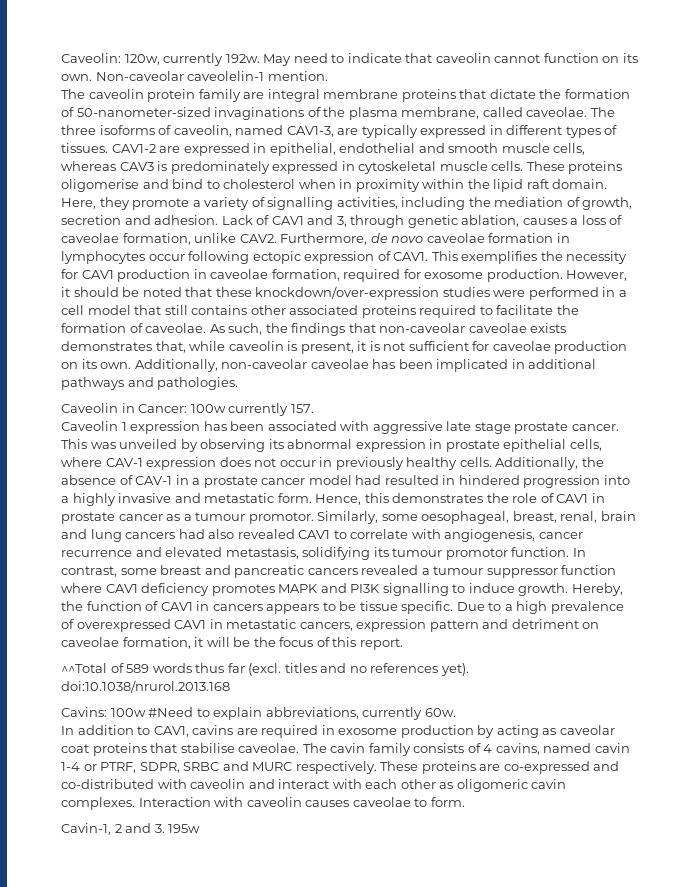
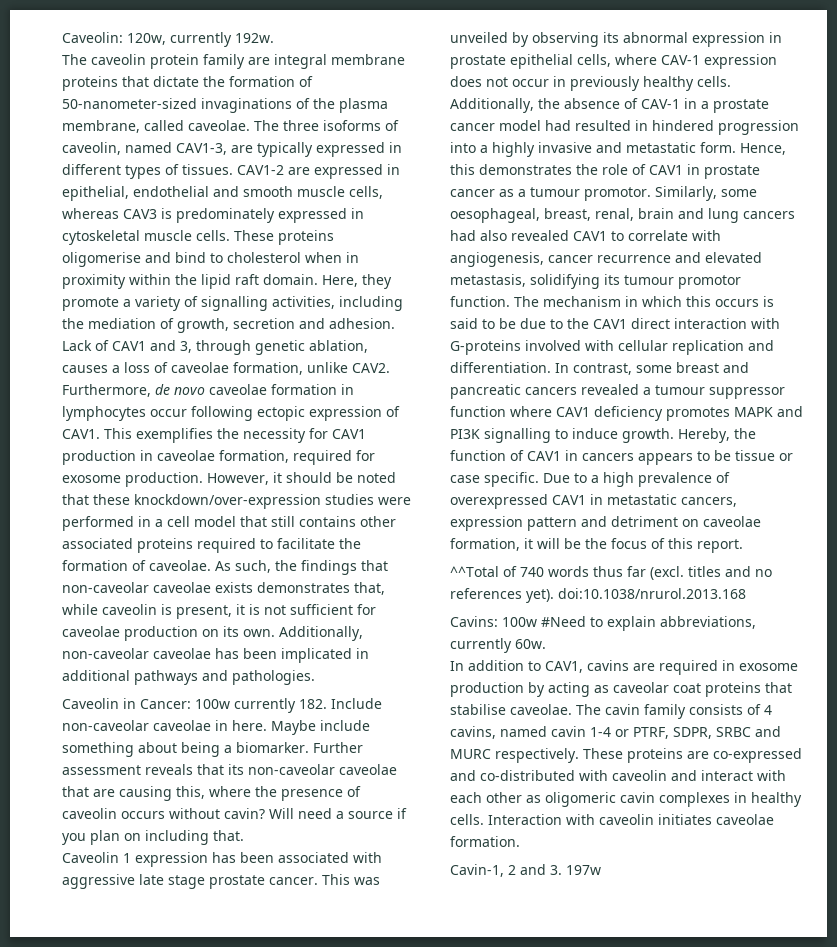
[263,53,638,66] [61,71,328,81] May need to indicate that caveolin cannot function on its own. Non-caveolar caveolelin-1 mention. -> (274, 38) none
[290,404,314,413] 157. -> [299,698,382,709] [62,720,370,735] [62,742,363,757] [62,764,397,775] [62,786,361,801] [62,808,407,819] [62,830,244,845] 182. Include non-caveolar caveolae in here. Maybe include something about being a biomarker. Further assessment reveals that its non-caveolar caveolae that are causing this, where the presence of caveolin occurs without cavin? Will need a source if you plan on including that.
(570, 552) none -> [514,296,774,307] [450,318,780,329] [450,340,774,355] [450,362,551,373] The mechanism in which this occurs is said to be due to the CAV1 direct interaction with G-proteins involved with cellular replication and differentiation.
(398, 606) none -> [779,453,793,461] [450,475,480,483] or case
[126,664,150,673] 589 -> [520,567,544,577] 740
[61,797,465,810] complexes. Interaction with caveolin causes caveolae to form. -> [659,792,802,807] [450,814,774,825] [450,836,520,847] complexes in healthy cells. Interaction with caveolin initiates caveolae formation.
[168,824,201,833] 195w -> [566,865,601,875] 197w

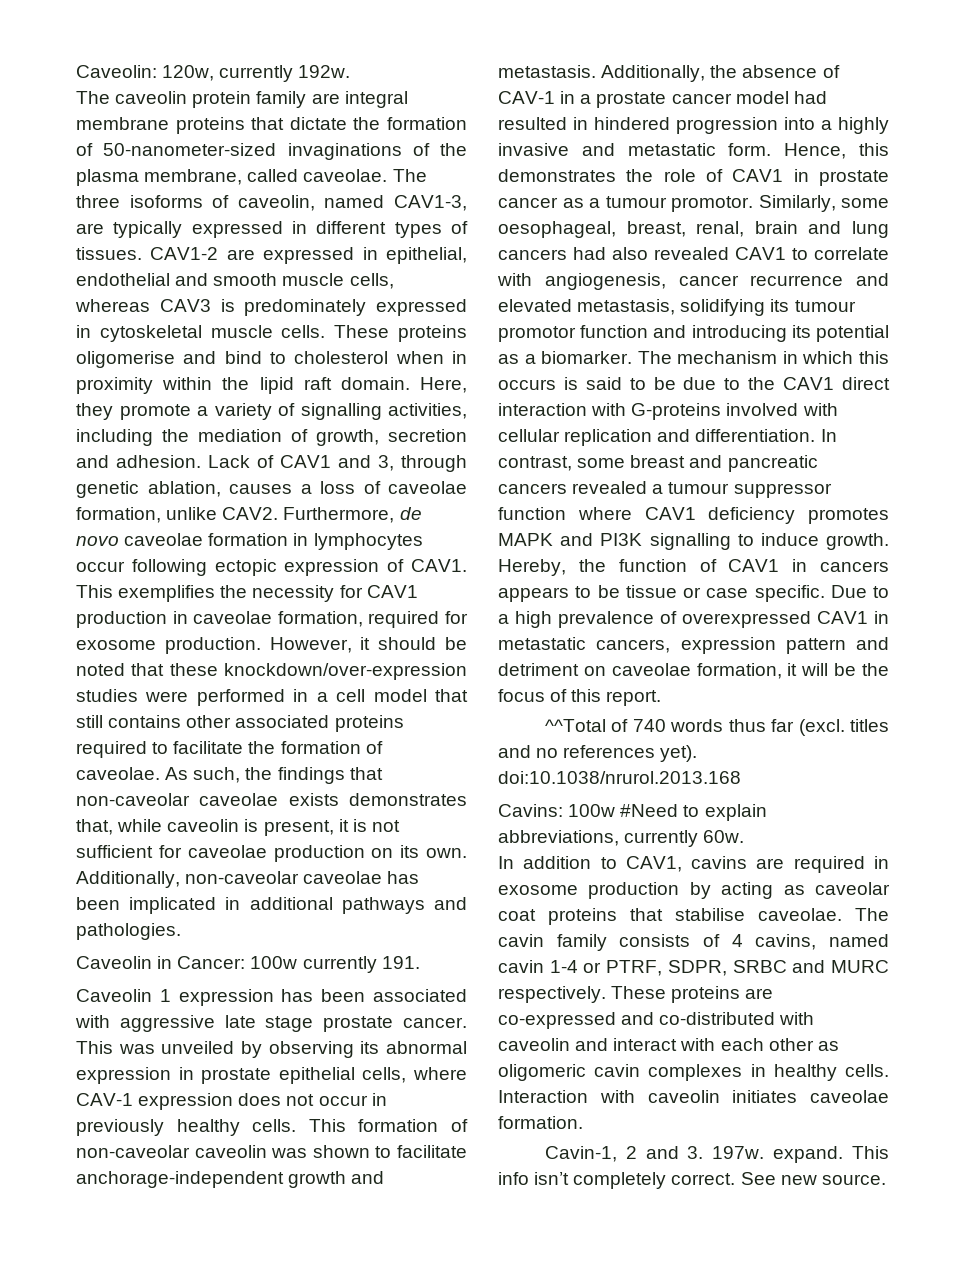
[299,698,382,709] [62,720,370,735] [62,742,363,757] [62,764,397,775] [62,786,361,801] [62,808,407,819] [62,830,244,845] 182. Include non-caveolar caveolae in here. Maybe include something about being a biomarker. Further assessment reveals that its non-caveolar caveolae that are causing this, where the presence of caveolin occurs without cavin? Will need a source if you plan on including that. -> [381,956,420,969] 191.
(731, 81) none -> [308,1119,469,1132] [76,1145,468,1158] [76,1171,385,1188] [498,65,596,78] This formation of non-caveolar caveolin was shown to facilitate anchorage-independent growth and metastasis.
[450,296,510,307] function. -> [580,325,889,342] [498,351,633,364] function and introducing its potential as a biomarker.
[566,865,601,875] 197w -> [712,1146,889,1163] [498,1172,886,1189] 197w. expand. This info isn’t completely correct. See new source.

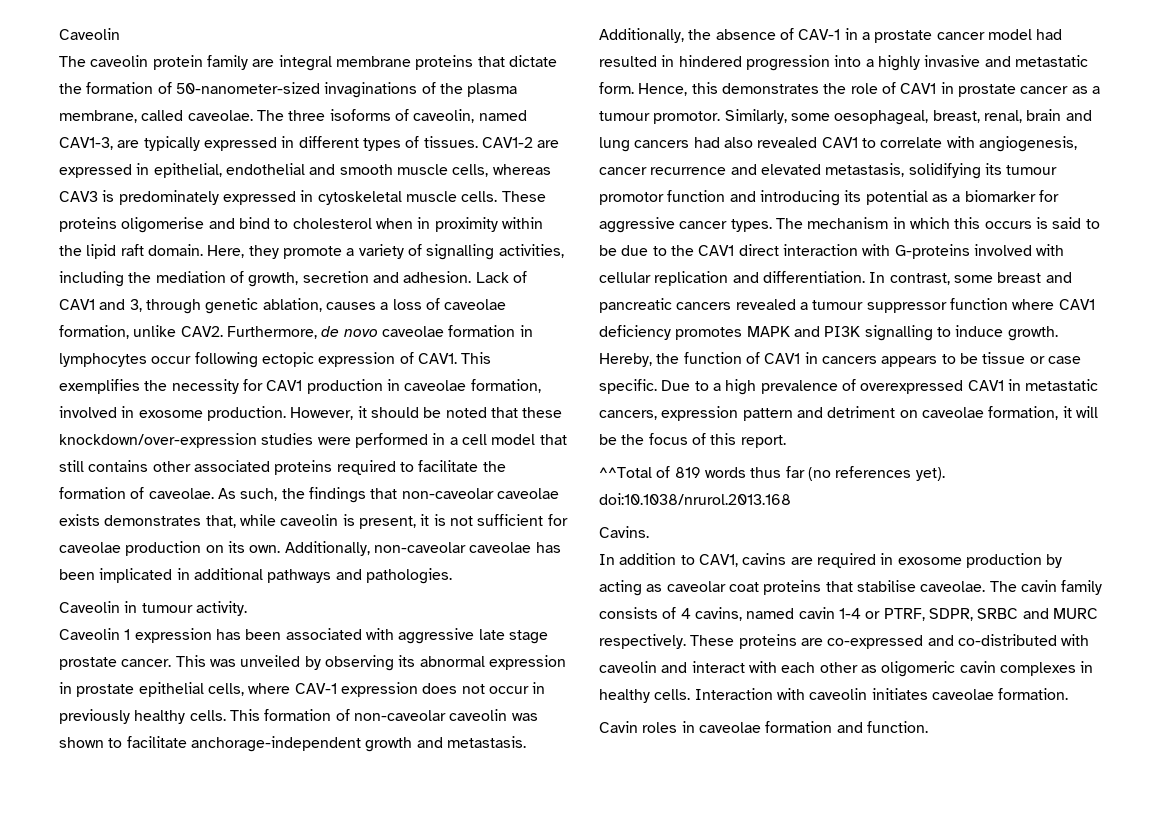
[76,65,351,82] Caveolin: 120w, currently 192w. -> [59,28,120,40] Caveolin
[368,611,469,628] required for -> [59,406,135,418] involved in
[177,956,420,973] Cancer: 100w currently 191. -> [141,601,247,616] tumour activity.
[541,351,633,364] biomarker. -> [964,190,1059,202] [599,217,772,233] biomarker for aggressive cancer types.
[632,719,666,732] 740 -> [674,467,701,478] 819
[798,719,889,736] [498,745,559,758] (excl. titles and no -> [807,467,831,481] (no
[498,804,767,821] [498,830,745,847] Cavins: 100w #Need to explain abbreviations, currently 60w. -> [599,526,649,538] Cavins.
[544,1146,889,1163] [498,1172,886,1189] Cavin-1, 2 and 3. 197w. expand. This info isn’t completely correct. See new source. -> [599,721,928,733] Cavin roles in caveolae formation and function.

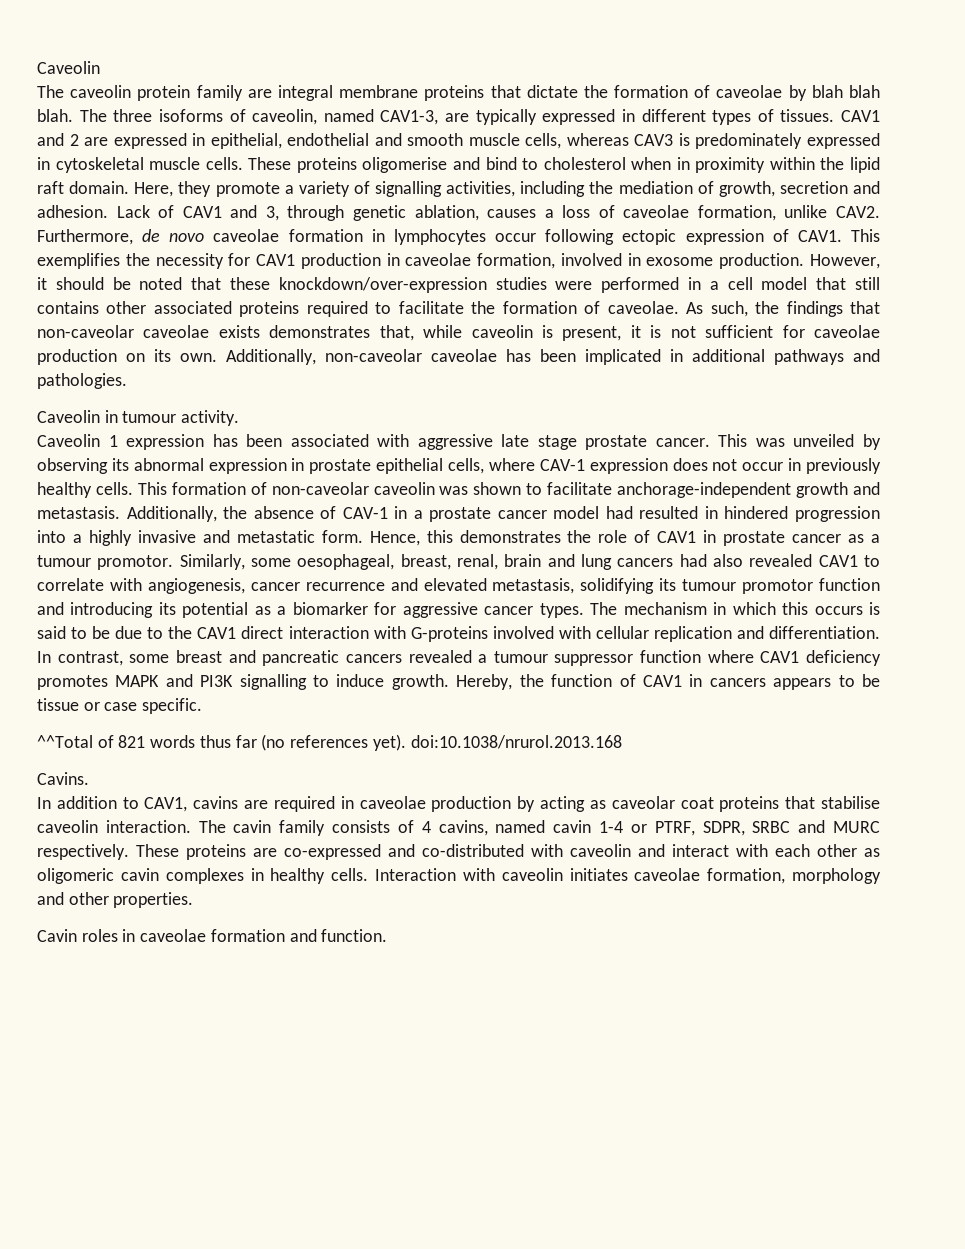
[175,82,518,98] [59,110,253,123] 50-nanometer-sized invaginations of the plasma membrane, called caveolae. -> [716,85,880,101] [37,109,73,122] caveolae by blah blah blah.
[481,137,533,148] CAV1-2 -> [841,110,880,122] [37,133,79,146] CAV1 and 2
[661,379,1099,395] [599,406,1098,421] [599,433,786,448] Due to a high prevalence of overexpressed CAV1 in metastatic cancers, expression pattern and detriment on caveolae formation, it will be the focus of this report. -> (203, 706) none
[674,467,701,478] 819 -> [118,735,146,748] 821
[897,557,962,565] exosome -> [359,796,426,809] caveolae
[920,581,986,592] caveolae. -> [37,820,191,833] caveolin interaction.
[998,688,1069,700] formation. -> [707,868,882,884] [37,892,194,908] formation, morphology and other properties.

